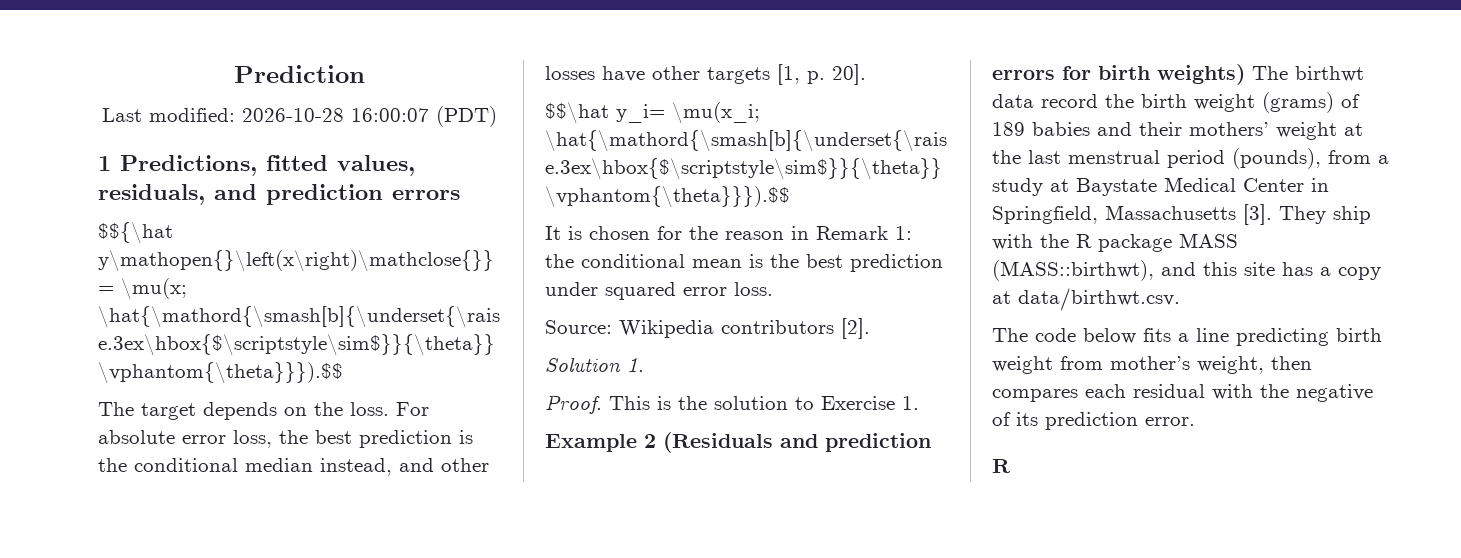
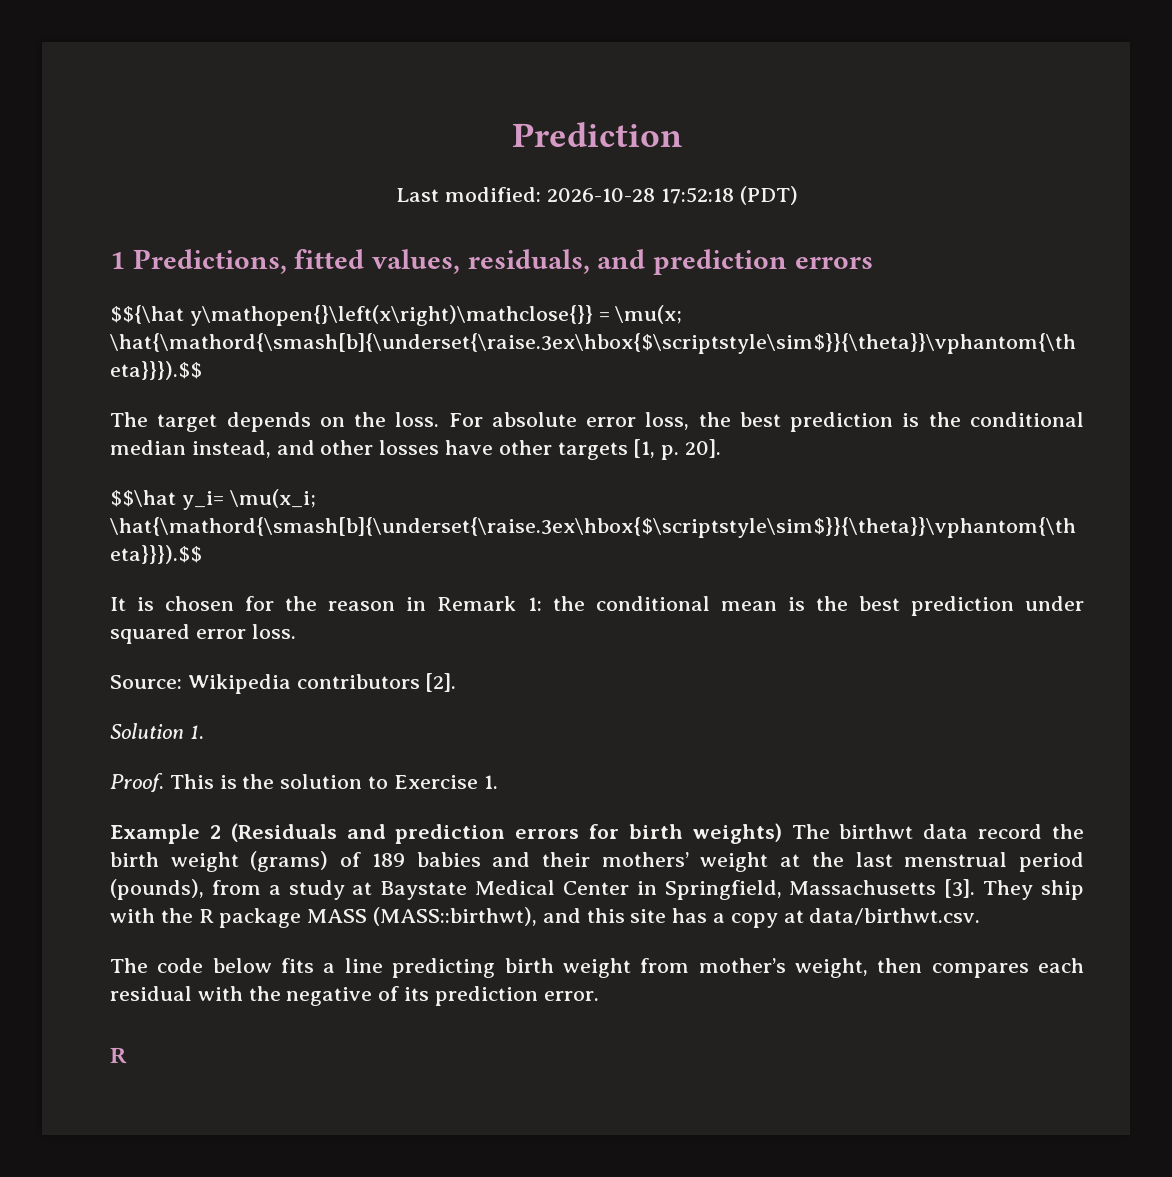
[350,108,429,122] 16:00:07 -> [660,187,734,204] 17:52:18

